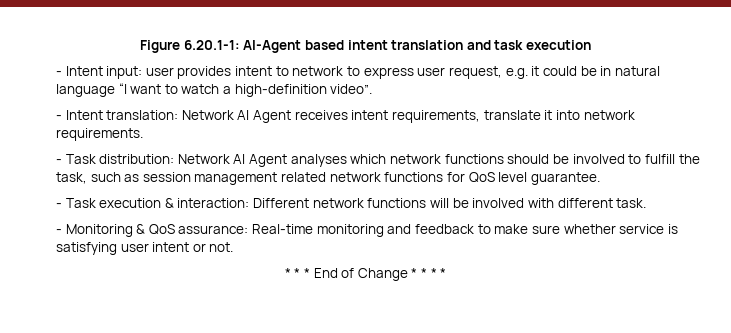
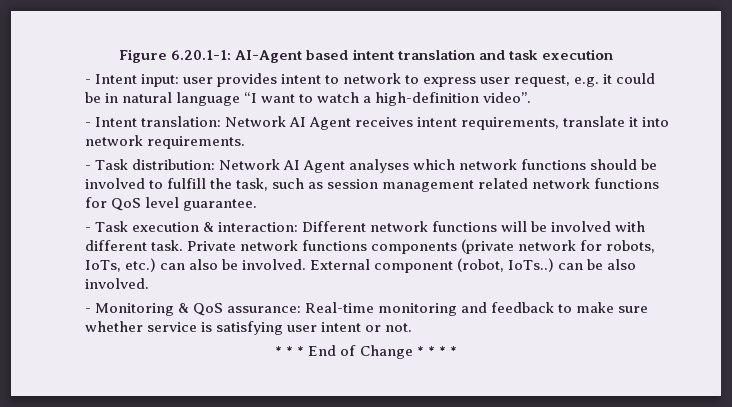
(647, 203) none -> [186,239,656,254] [84,258,637,273] [84,278,149,289] Private network functions components (private network for robots, IoTs, etc.) can also be involved. External component (robot, IoTs..) can be also involved.

